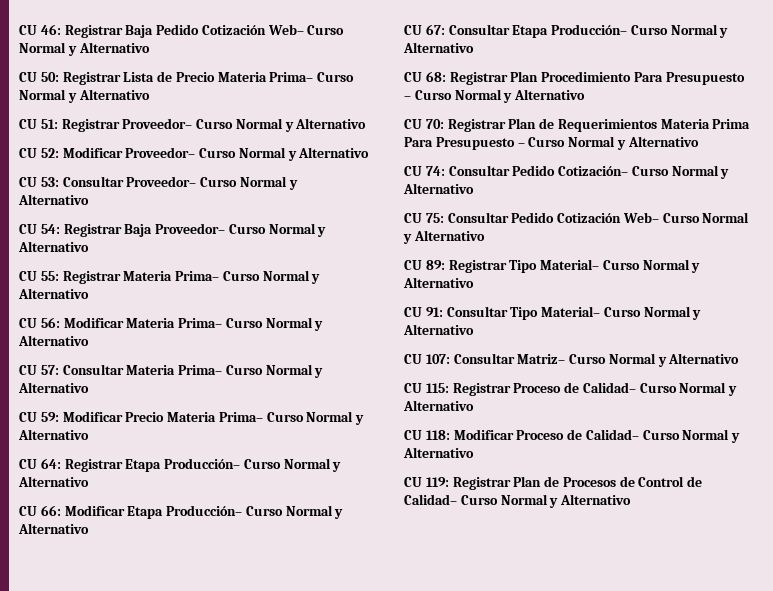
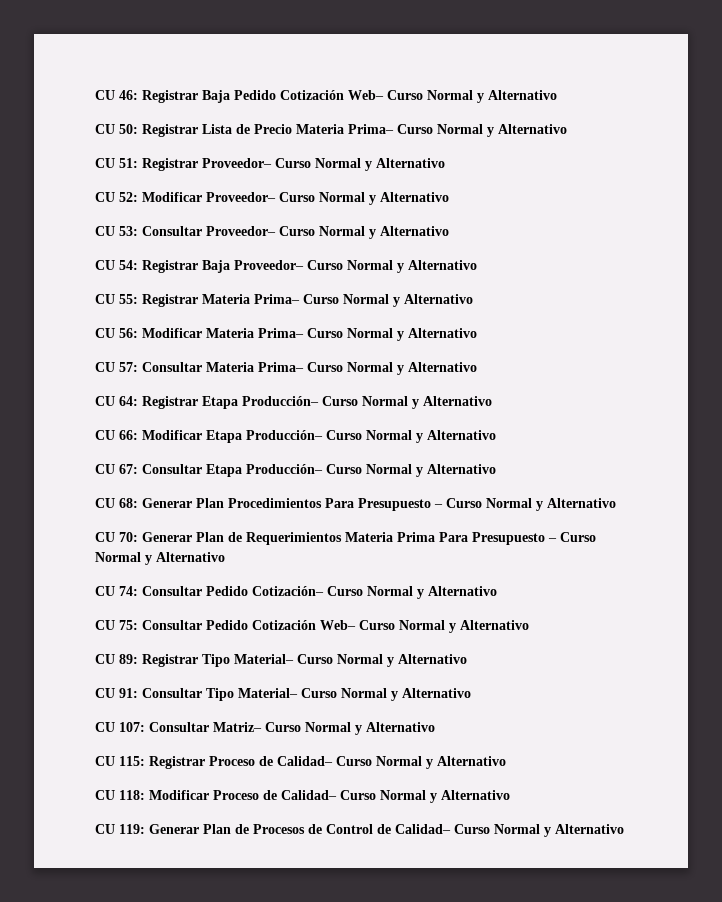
[19,411,365,425] [18,429,89,440] // CU 59: Modificar Precio Materia Prima– Curso Normal y Alternativo -> (477, 367) none
[449,71,632,85] Registrar Plan Procedimiento -> [142,498,322,508] Generar Plan Procedimientos
[447,119,506,132] Registrar -> [142,532,192,542] Generar
[452,477,511,490] Registrar -> [149,824,199,834] Generar

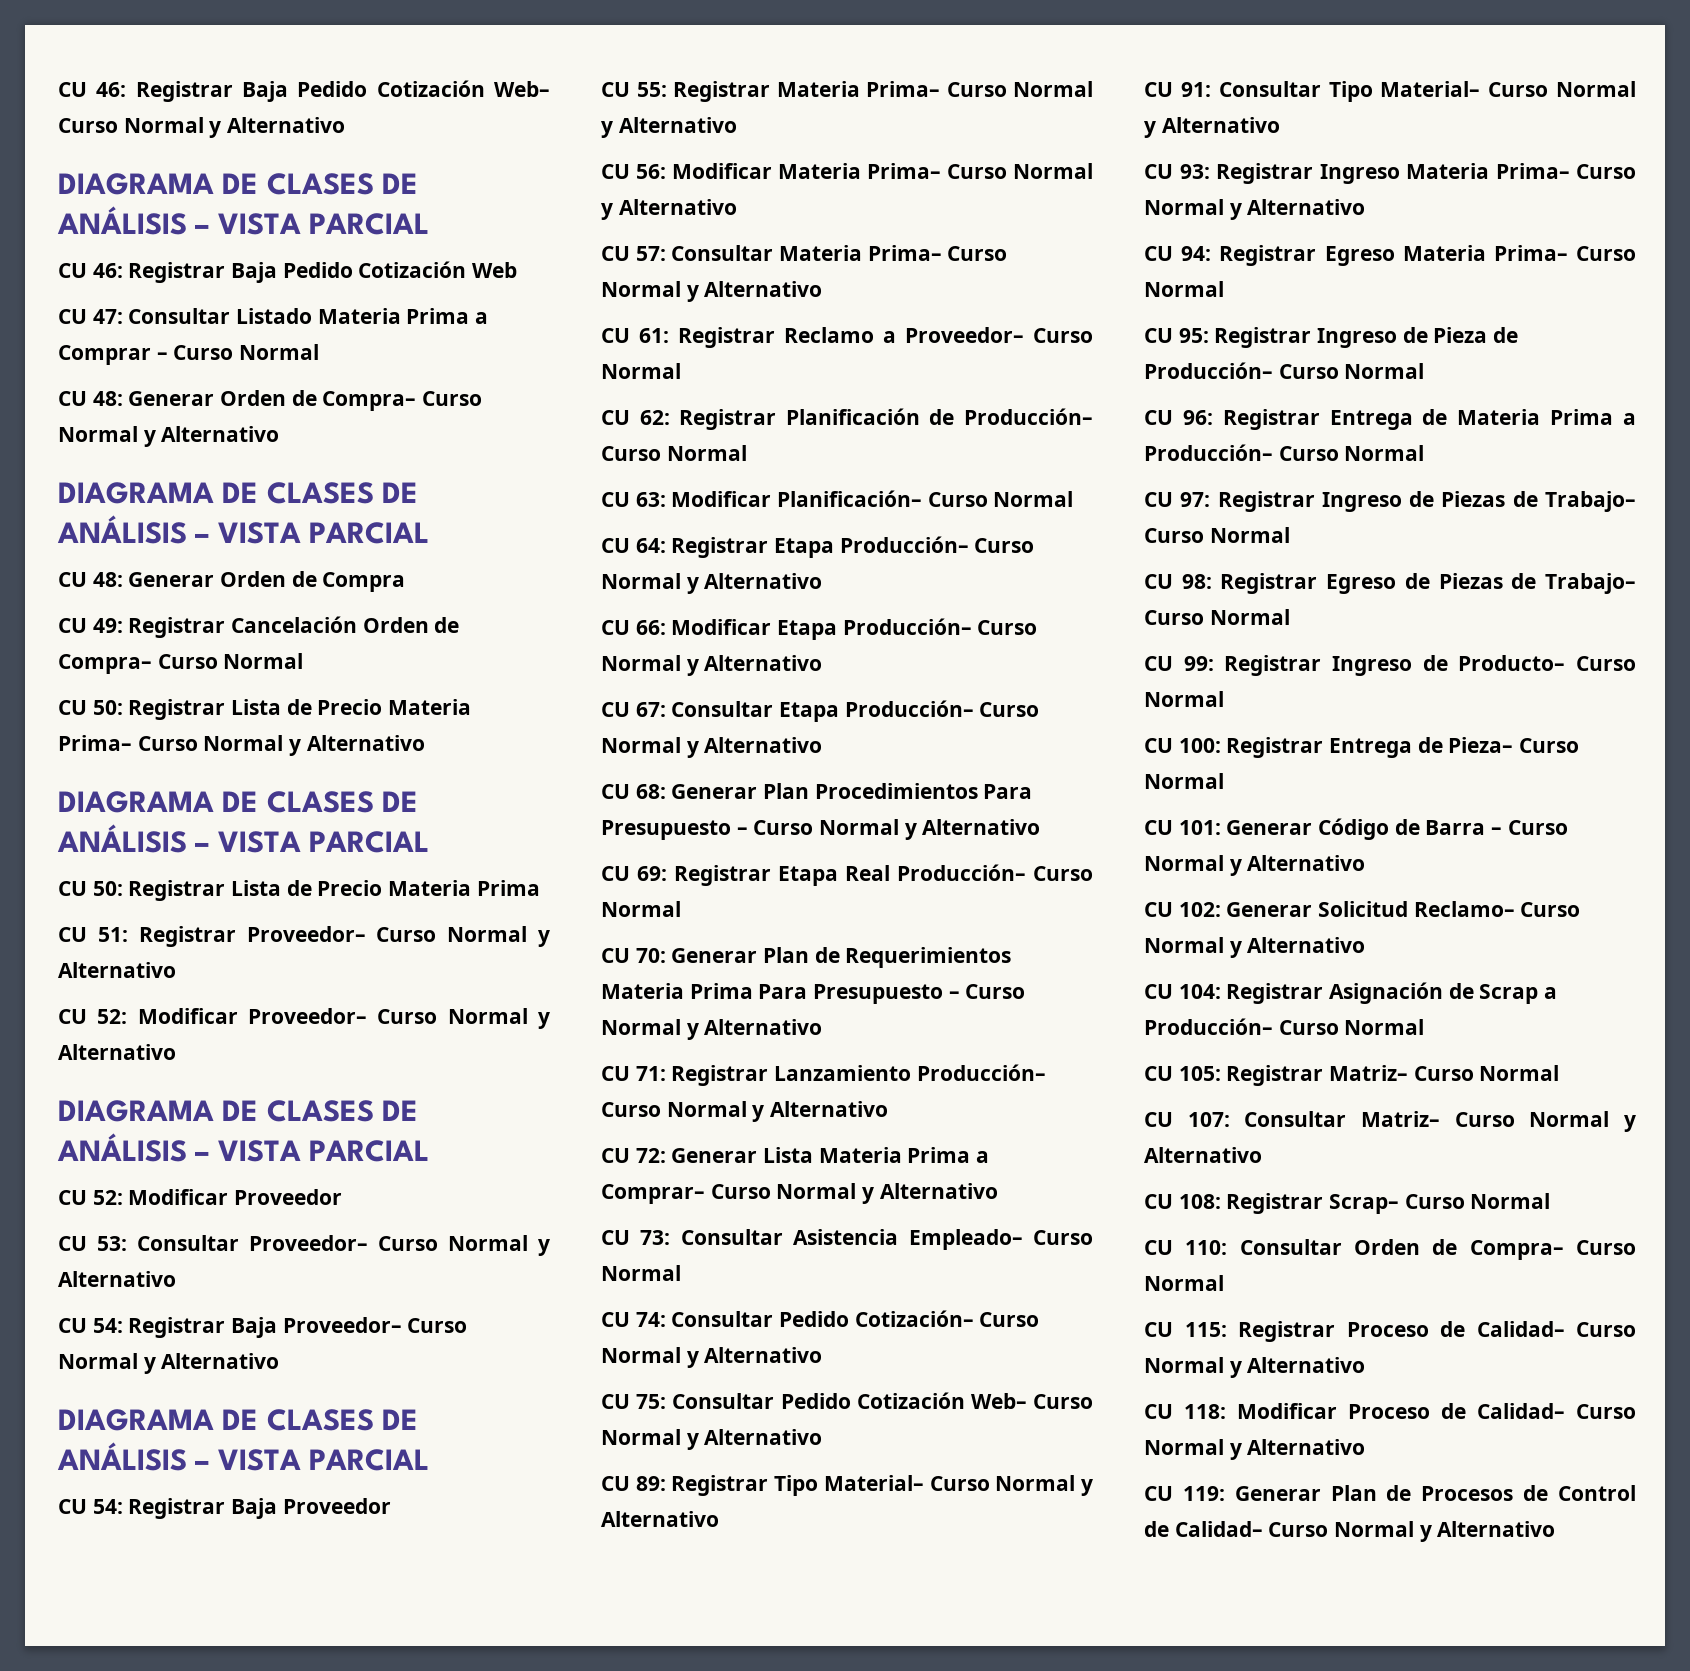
(557, 95) none -> [58,173,419,195] [57,206,430,235] [58,261,518,283] [58,308,489,324] [58,344,320,365] [58,390,483,411] [58,426,280,447] [58,482,419,504] [57,515,430,544] [58,571,406,592] [58,616,460,638] [58,653,304,674] // DIAGRAMA DE CLASES DE ANÁLISIS – VISTA PARCIAL // CU 46: Registrar Baja Pedido Cotización Web // CU 47: Consultar Listado Materia Prima a Comprar – Curso Normal // CU 48: Generar Orden de Compra– Curso Normal y Alternativo // DIAGRAMA DE CLASES DE ANÁLISIS – VISTA PARCIAL // CU 48: Generar Orden de Compra // CU 49: Registrar Cancelación Orden de Compra– Curso Normal
(567, 129) none -> [58,791,419,813] [57,824,430,853] [58,880,540,901] // DIAGRAMA DE CLASES DE ANÁLISIS – VISTA PARCIAL // CU 50: Registrar Lista de Precio Materia Prima
(449, 197) none -> [58,1100,419,1122] [57,1133,430,1162] [58,1189,343,1205] // DIAGRAMA DE CLASES DE ANÁLISIS – VISTA PARCIAL // CU 52: Modificar Proveedor
(477, 265) none -> [58,1409,419,1431] [57,1442,430,1471] [58,1498,391,1519] // DIAGRAMA DE CLASES DE ANÁLISIS – VISTA PARCIAL // CU 54: Registrar Baja Proveedor
(477, 367) none -> [601,327,1093,348] [601,363,681,379] [601,408,1093,430] [601,445,747,461] [601,490,1074,507] // CU 61: Registrar Reclamo a Proveedor– Curso Normal // CU 62: Registrar Planificación de Producción– Curso Normal // CU 63: Modificar Planificación– Curso Normal
(616, 503) none -> [601,864,1093,886] [601,901,681,917] // CU 69: Registrar Etapa Real Producción– Curso Normal
(225, 557) none -> [601,1064,1046,1086] [601,1101,889,1122] [601,1147,990,1163] [601,1183,998,1204] [601,1229,1093,1250] [601,1265,681,1281] // CU 71: Registrar Lanzamiento Producción– Curso Normal y Alternativo // CU 72: Generar Lista Materia Prima a Comprar– Curso Normal y Alternativo // CU 73: Consultar Asistencia Empleado– Curso Normal
(471, 693) none -> [1144,163,1636,184] [1144,199,1366,220] [1144,245,1636,266] [1144,281,1224,297] [1144,327,1519,348] [1144,362,1425,379] [1144,409,1636,430] [1144,444,1425,461] [1144,491,1636,512] [1144,527,1290,543] [1144,573,1636,594] [1144,609,1290,625] [1144,655,1636,676] [1144,691,1224,707] [1144,737,1580,758] [1144,773,1224,789] [1144,818,1568,840] [1144,855,1366,876] [1144,901,1581,917] [1144,937,1366,958] [1144,982,1558,1004] [1144,1018,1425,1035] [1144,1065,1560,1086] // CU 93: Registrar Ingreso Materia Prima– Curso Normal y Alternativo // CU 94: Registrar Egreso Materia Prima– Curso Normal // CU 95: Registrar Ingreso de Pieza de Producción– Curso Normal // CU 96: Registrar Entrega de Materia Prima a Producción– Curso Normal // CU 97: Registrar Ingreso de Piezas de Trabajo– Curso Normal // CU 98: Registrar Egreso de Piezas de Trabajo– Curso Normal // CU 99: Registrar Ingreso de Producto– Curso Normal // CU 100: Registrar Entrega de Pieza– Curso Normal // CU 101: Generar Código de Barra – Curso Normal y Alternativo // CU 102: Generar Solicitud Reclamo– Curso Normal y Alternativo // CU 104: Registrar Asignación de Scrap a Producción– Curso Normal // CU 105: Registrar Matriz– Curso Normal
(435, 727) none -> [1144,1193,1551,1214] [1144,1239,1636,1260] [1144,1275,1224,1291] // CU 108: Registrar Scrap– Curso Normal // CU 110: Consultar Orden de Compra– Curso Normal

